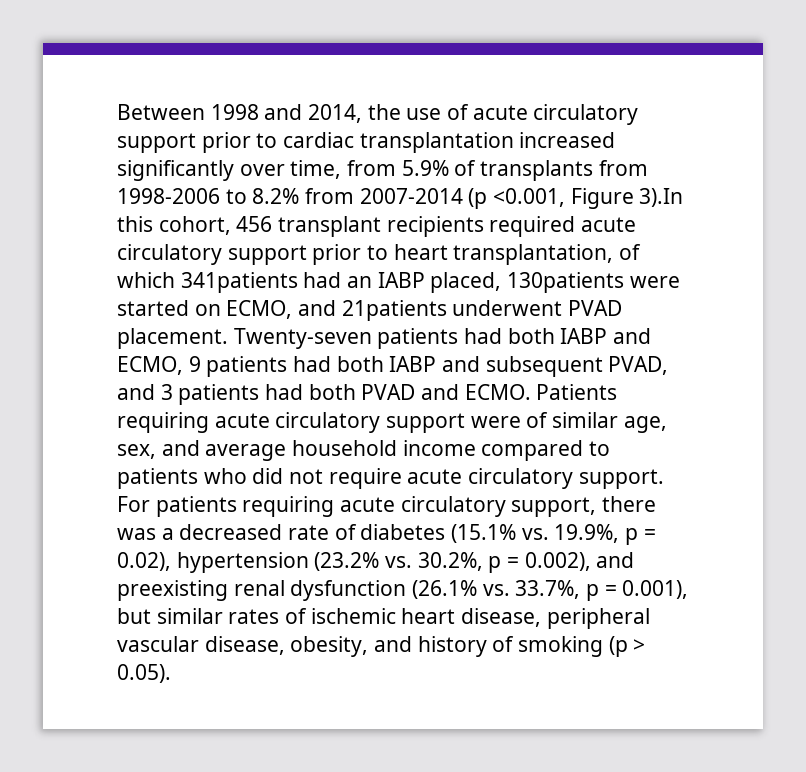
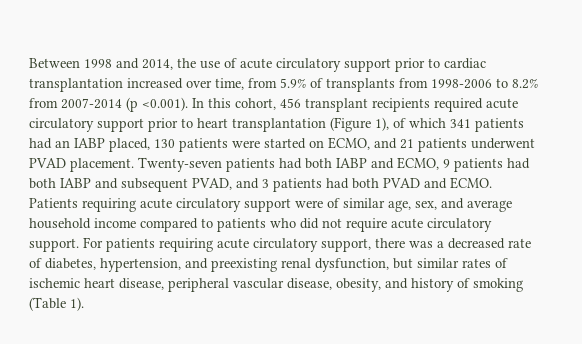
[117,160,234,181] significantly -> (183, 83) none
[493,188,684,209] <0.001, Figure 3).In -> [142,97,204,111] <0.001). In
[453,244,642,265] [117,272,298,293] transplantation, of which 341patients -> [232,117,524,132] transplantation (Figure 1), of which 341 patients
[507,272,625,293] 130patients -> [154,138,228,152] 130 patients
[341,300,447,321] 21patients -> [400,138,467,152] 21 patients
[360,524,656,545] [117,552,635,573] [117,580,689,601] diabetes (15.1% vs. 19.9%, p = 0.02), hypertension (23.2% vs. 30.2%, p = 0.002), and preexisting renal dysfunction (26.1% vs. 33.7%, p = 0.001), -> [45,258,389,272] diabetes, hypertension, and preexisting renal dysfunction,
[608,636,646,657] [117,664,171,683] (p > 0.05). -> [29,297,84,311] (Table 1).

